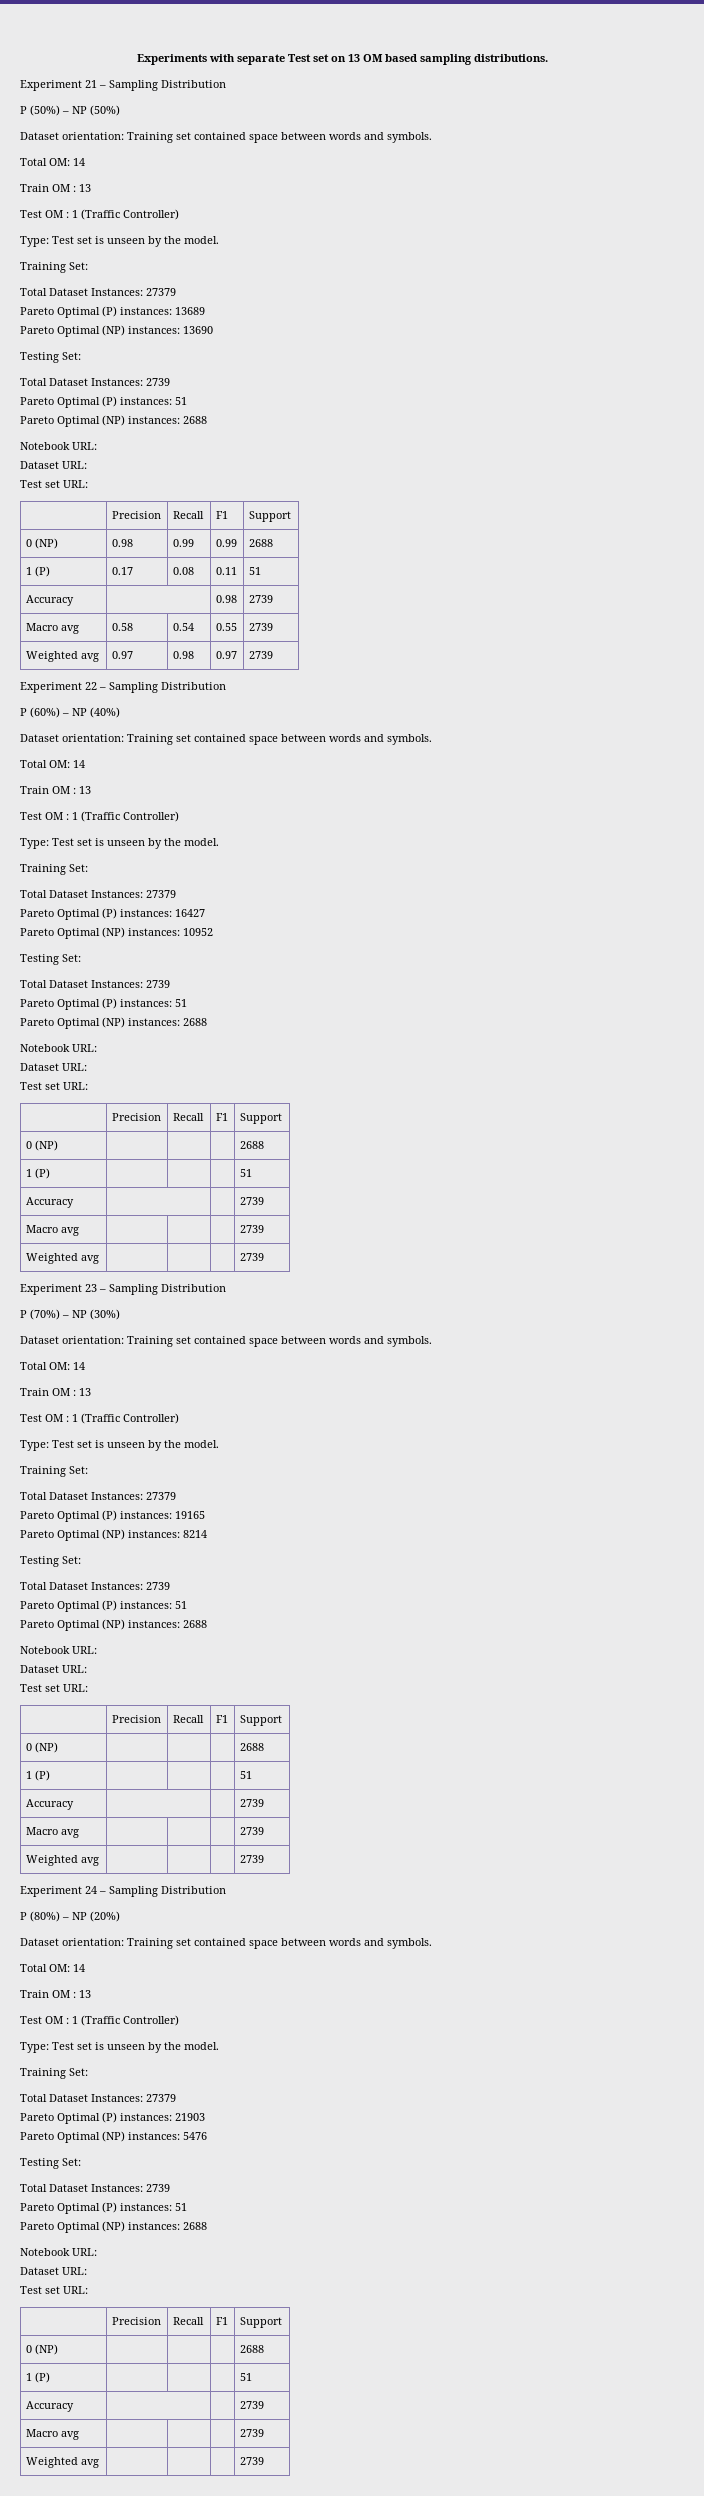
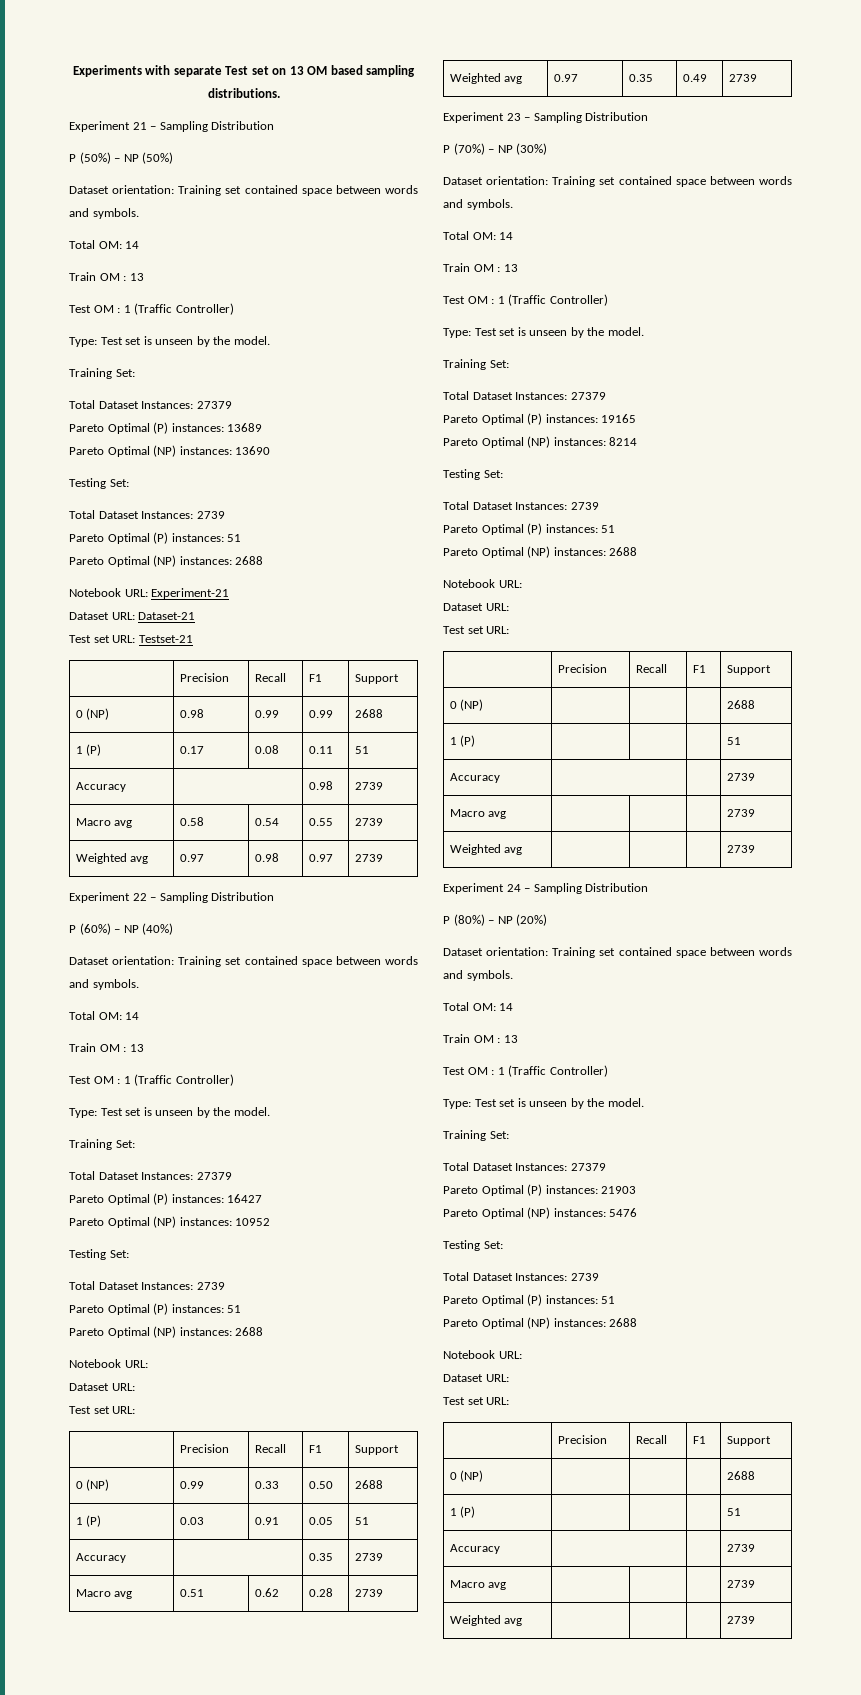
[20,461,87,469] [20,480,88,488] // Dataset URL: // Test set URL: -> [151,588,230,599] [69,612,196,620] [69,635,193,643] Experiment-21 // Dataset URL: Dataset-21 // Test set URL: Testset-21
[239,1141,264,1149] [25,1168,50,1179] [239,1169,252,1177] [25,1197,74,1208] [239,1197,264,1205] [25,1225,79,1236] [239,1225,264,1233] [25,1253,99,1264] | | | 2688 // 1 (P) | | | | 51 // Accuracy | | | 2739 // Macro avg | | | | 2739 // Weighted avg | | | -> [179,1481,204,1489] [254,1481,279,1489] [308,1481,333,1489] [354,1480,383,1489] [75,1515,102,1527] [179,1517,204,1525] [254,1517,279,1525] [308,1517,333,1525] [354,1517,369,1525] [75,1553,126,1563] [308,1553,333,1561] [354,1553,383,1561] [75,1589,133,1599] [179,1589,204,1597] [254,1588,279,1597] [308,1588,333,1597] [354,1589,383,1597] [449,73,523,84] [553,74,578,82] [628,74,653,82] [682,74,707,82] 0.99 | 0.33 | 0.50 | 2688 // 1 (P) | 0.03 | 0.91 | 0.05 | 51 // Accuracy | | 0.35 | 2739 // Macro avg | 0.51 | 0.62 | 0.28 | 2739 // Weighted avg | 0.97 | 0.35 | 0.49

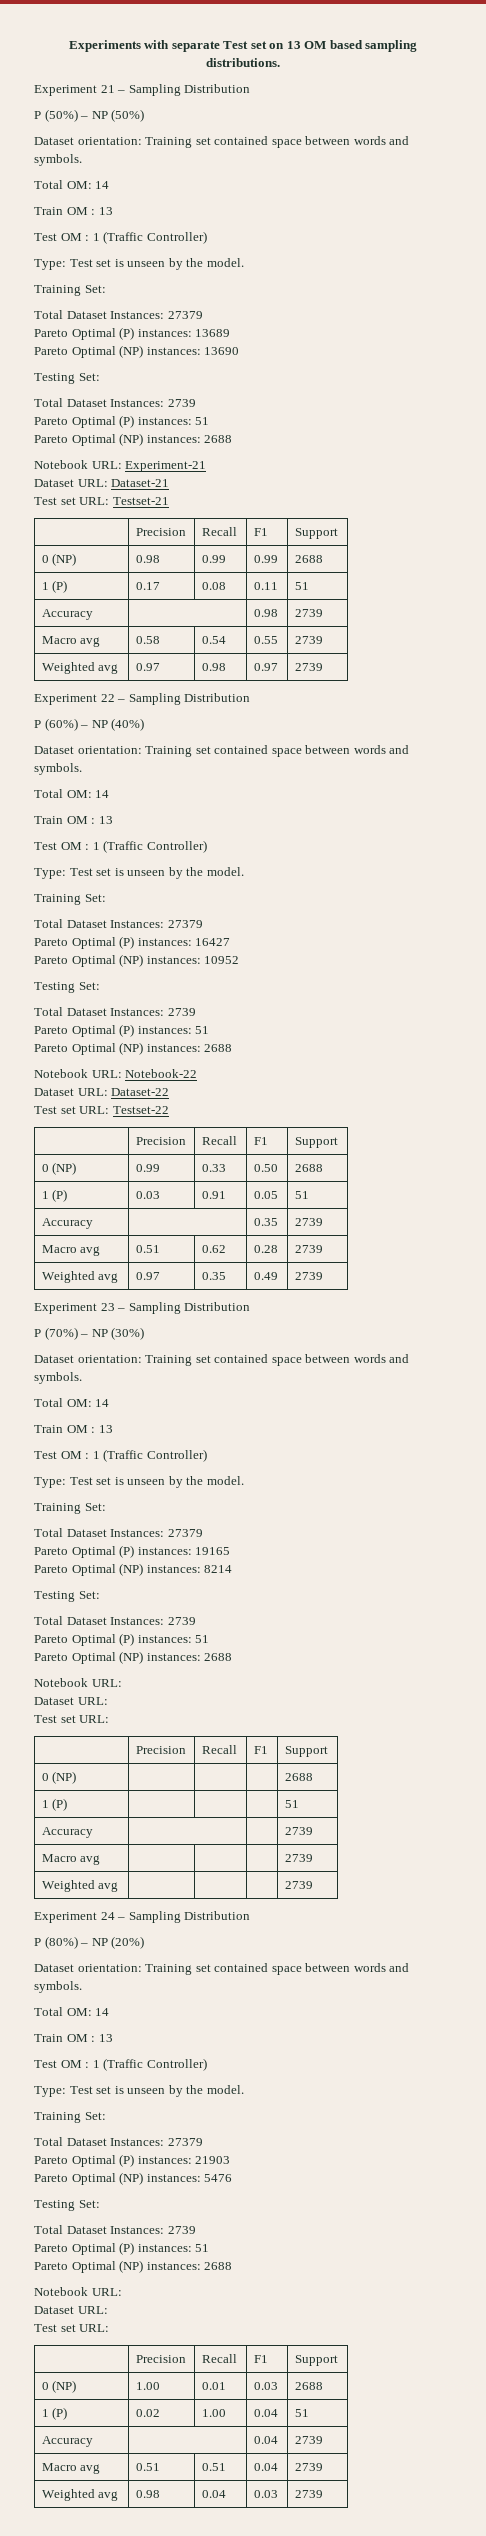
[69,1383,135,1391] [69,1406,136,1414] // Dataset URL: // Test set URL: -> [125,1069,198,1078] [34,1088,170,1096] [34,1106,169,1114] Notebook-22 // Dataset URL: Dataset-22 // Test set URL: Testset-22
[726,1471,755,1480] [449,1506,476,1518] [726,1508,741,1516] [449,1544,500,1554] [726,1544,755,1552] [449,1580,507,1590] [726,1580,755,1588] [449,1615,523,1626] | | | 2688 // 1 (P) | | | | 51 // Accuracy | | | 2739 // Macro avg | | | | 2739 // Weighted avg | | | -> [135,2382,160,2390] [201,2382,226,2390] [253,2382,278,2390] [294,2382,323,2390] [41,2407,68,2420] [135,2409,160,2417] [201,2409,226,2417] [253,2409,278,2417] [294,2409,309,2417] [41,2436,93,2447] [253,2436,278,2444] [294,2436,323,2444] [41,2463,101,2474] [135,2463,160,2471] [201,2463,226,2471] [253,2463,278,2471] [294,2463,323,2471] [41,2489,119,2501] [135,2490,160,2498] [201,2490,226,2498] [253,2490,278,2498] 1.00 | 0.01 | 0.03 | 2688 // 1 (P) | 0.02 | 1.00 | 0.04 | 51 // Accuracy | | 0.04 | 2739 // Macro avg | 0.51 | 0.51 | 0.04 | 2739 // Weighted avg | 0.98 | 0.04 | 0.03

